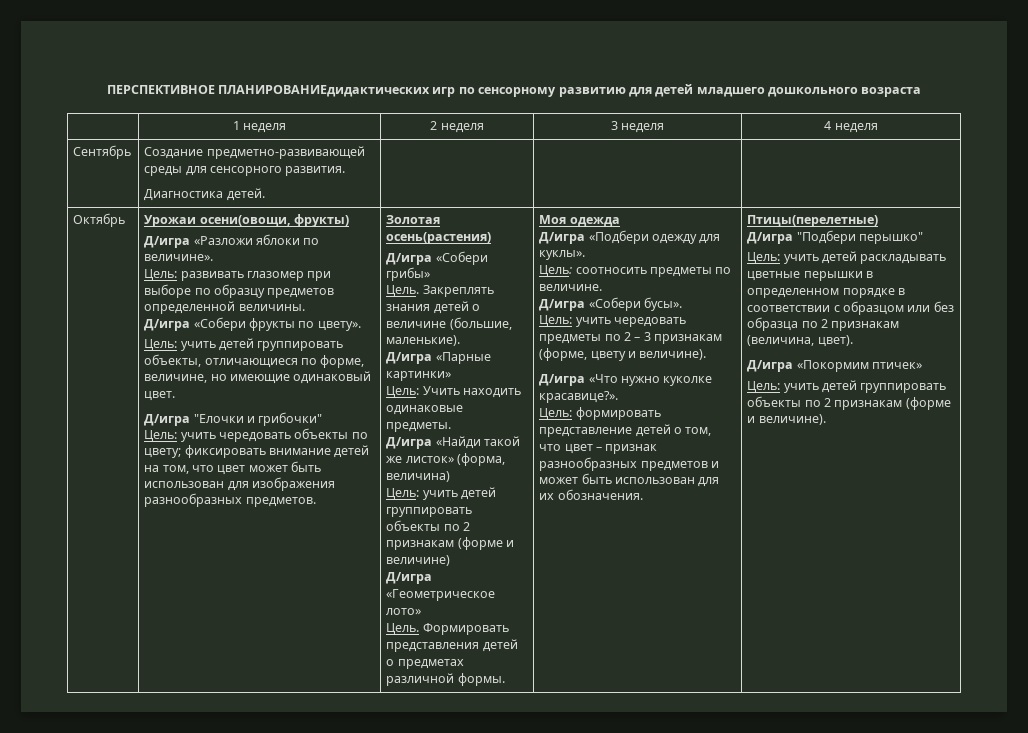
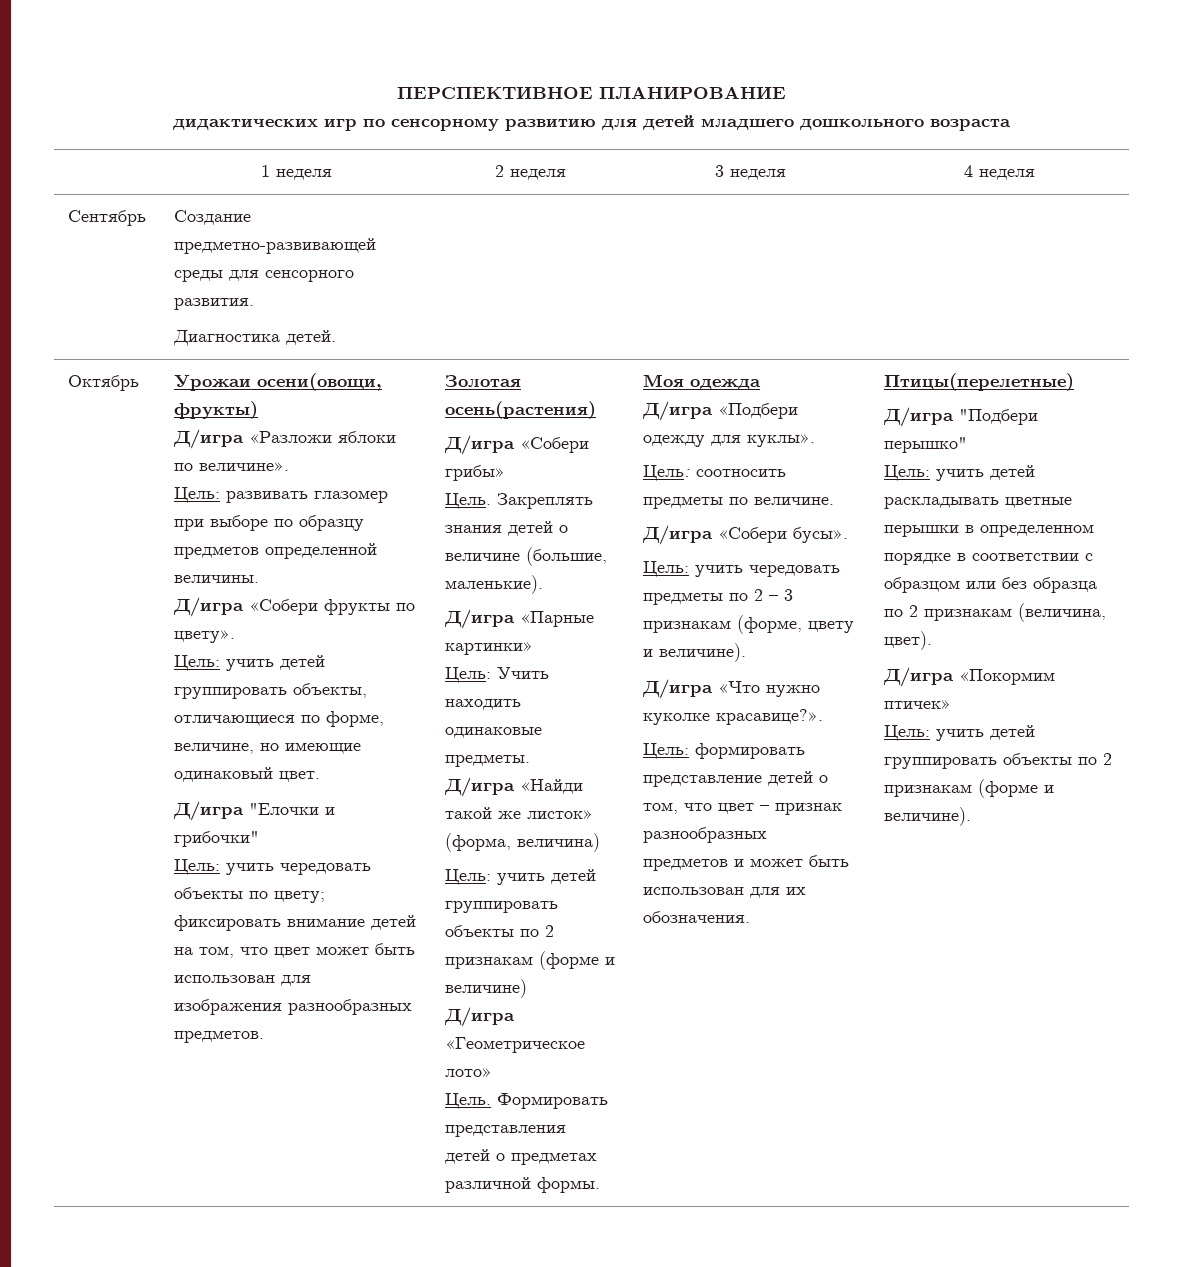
[218,85,430,97] ПЛАНИРОВАНИЕдидактических -> [599,86,786,100] [173,119,318,130] ПЛАНИРОВАНИЕ // дидактических

